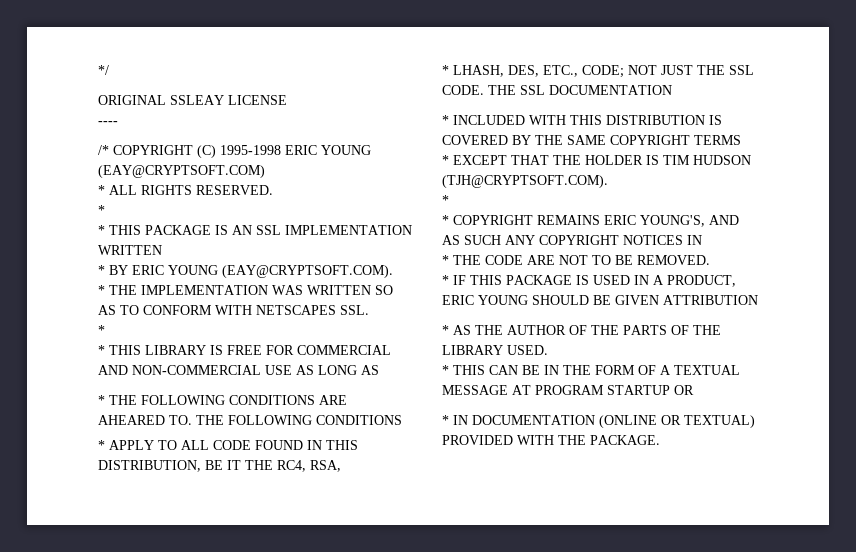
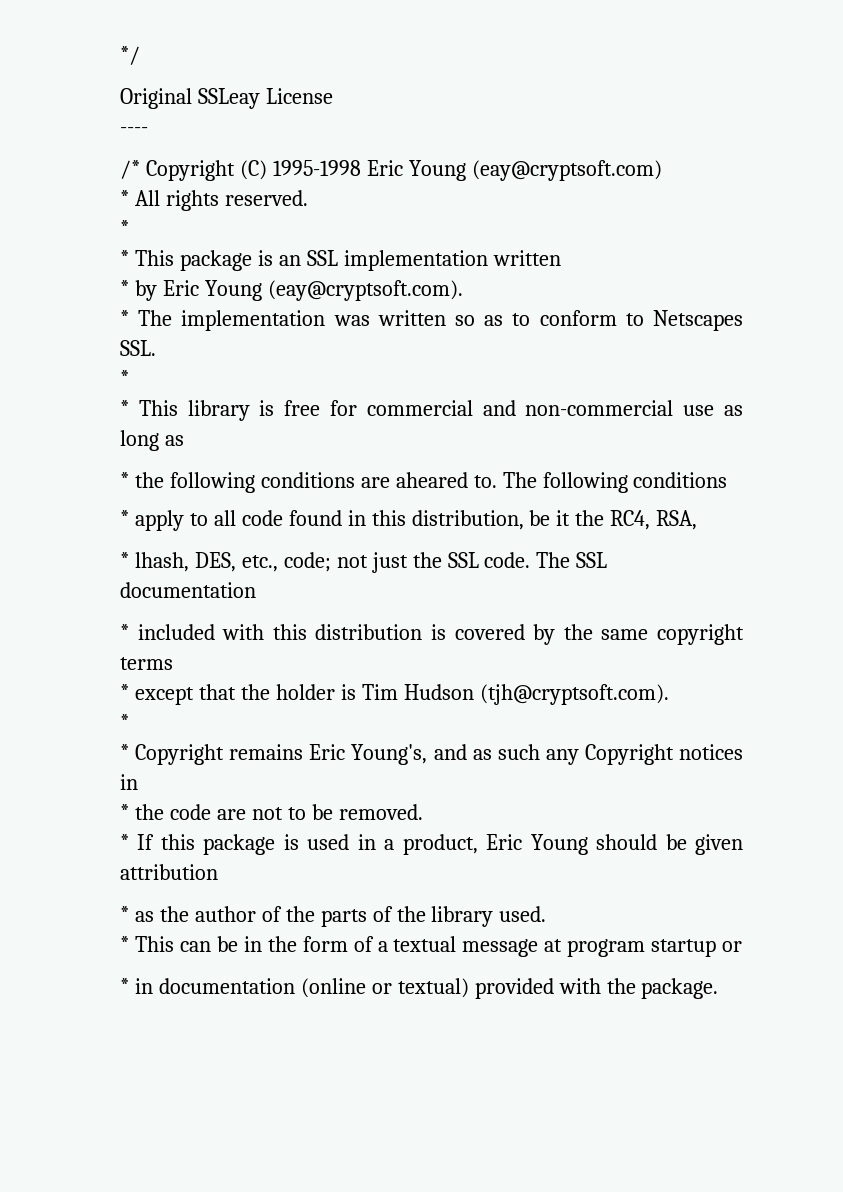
[98,95,287,105] ORIGINAL SSLEAY LICENSE -> [120,88,333,109] Original SSLeay License
[113,145,193,155] COPYRIGHT -> [145,160,235,181] Copyright
[285,145,371,155] [98,165,265,178] [98,185,273,195] [98,205,105,215] [98,225,412,235] [98,245,162,255] [98,265,393,278] [98,285,393,295] [98,305,369,315] [98,325,105,335] [98,345,391,355] [98,365,379,375] [98,395,347,405] [98,415,402,425] [98,440,358,450] [98,460,341,472] [442,65,754,78] [442,85,672,95] [442,115,722,125] [442,135,741,145] [442,155,751,165] [442,175,608,188] [442,195,449,205] [442,215,739,227] [442,235,702,245] [442,255,710,265] [442,275,736,287] [442,295,758,305] [442,325,721,335] [442,345,548,355] [442,365,740,375] [442,385,694,395] [442,415,755,428] [442,435,660,445] ERIC YOUNG (EAY@CRYPTSOFT.COM) // * ALL RIGHTS RESERVED. // * // * THIS PACKAGE IS AN SSL IMPLEMENTATION WRITTEN // * BY ERIC YOUNG (EAY@CRYPTSOFT.COM). // * THE IMPLEMENTATION WAS WRITTEN SO AS TO CONFORM WITH NETSCAPES SSL. // * // * THIS LIBRARY IS FREE FOR COMMERCIAL AND NON-COMMERCIAL USE AS LONG AS // * THE FOLLOWING CONDITIONS ARE AHEARED TO. THE FOLLOWING CONDITIONS // * APPLY TO ALL CODE FOUND IN THIS DISTRIBUTION, BE IT THE RC4, RSA, // * LHASH, DES, ETC., CODE; NOT JUST THE SSL CODE. THE SSL DOCUMENTATION // * INCLUDED WITH THIS DISTRIBUTION IS COVERED BY THE SAME COPYRIGHT TERMS // * EXCEPT THAT THE HOLDER IS TIM HUDSON (TJH@CRYPTSOFT.COM). // * // * COPYRIGHT REMAINS ERIC YOUNG'S, AND AS SUCH ANY COPYRIGHT NOTICES IN // * THE CODE ARE NOT TO BE REMOVED. // * IF THIS PACKAGE IS USED IN A PRODUCT, ERIC YOUNG SHOULD BE GIVEN ATTRIBUTION // * AS THE AUTHOR OF THE PARTS OF THE LIBRARY USED. // * THIS CAN BE IN THE FORM OF A TEXTUAL MESSAGE AT PROGRAM STARTUP OR // * IN DOCUMENTATION (ONLINE OR TEXTUAL) PROVIDED WITH THE PACKAGE. -> [366,160,662,181] [120,190,308,211] [120,220,129,236] [120,250,561,271] [120,280,463,301] [120,310,743,331] [120,340,156,356] [120,370,129,386] [120,400,743,421] [120,430,184,451] [120,472,728,493] [120,510,698,531] [120,552,608,573] [120,582,256,598] [120,624,745,645] [120,657,173,670] [120,684,669,705] [120,714,129,730] [120,744,744,765] [120,774,138,790] [120,804,423,820] [120,834,743,855] [120,864,218,880] [120,906,547,927] [120,936,743,957] [120,978,719,999] Eric Young (eay@cryptsoft.com) // * All rights reserved. // * // * This package is an SSL implementation written // * by Eric Young (eay@cryptsoft.com). // * The implementation was written so as to conform to Netscapes SSL. // * // * This library is free for commercial and non-commercial use as long as // * the following conditions are aheared to. The following conditions // * apply to all code found in this distribution, be it the RC4, RSA, // * lhash, DES, etc., code; not just the SSL code. The SSL documentation // * included with this distribution is covered by the same copyright terms // * except that the holder is Tim Hudson (tjh@cryptsoft.com). // * // * Copyright remains Eric Young's, and as such any Copyright notices in // * the code are not to be removed. // * If this package is used in a product, Eric Young should be given attribution // * as the author of the parts of the library used. // * This can be in the form of a textual message at program startup or // * in documentation (online or textual) provided with the package.

